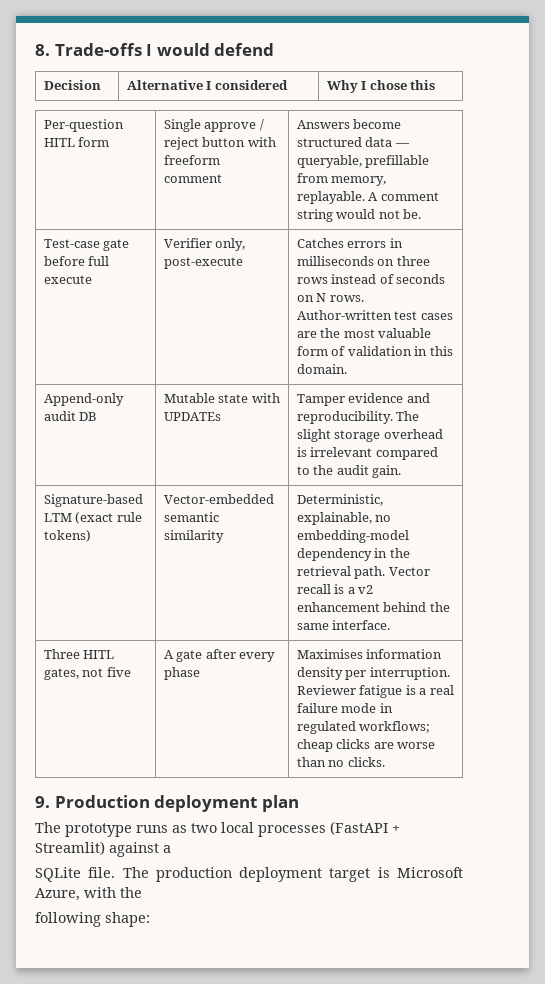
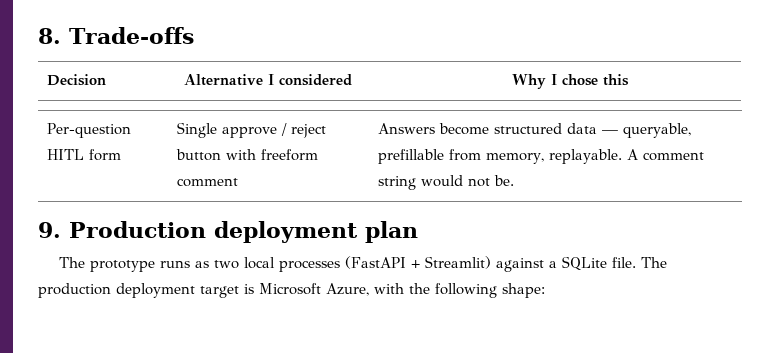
[146,43,275,56] I would defend -> (194, 35) none
[43,239,130,251] [43,256,110,266] [43,275,92,284] [163,238,246,251] [163,257,243,269] [296,238,403,248] [296,256,430,266] [296,274,446,284] [296,293,364,302] [296,310,453,320] [296,328,432,338] [296,346,453,356] [296,364,347,374] [43,393,124,406] [43,411,98,421] [163,393,280,403] [163,412,221,421] [296,393,430,406] [296,411,420,424] [296,429,443,442] [296,447,438,460] [296,465,402,478] [43,494,143,507] [43,512,142,524] [43,530,91,542] [163,494,274,504] [163,512,219,522] [163,530,224,543] [296,494,383,506] [296,512,392,525] [296,530,409,543] [296,548,410,561] [296,566,430,579] [296,584,374,594] [296,602,450,612] [296,620,391,630] [43,649,115,659] [43,667,131,680] [163,649,276,662] [163,667,200,680] [296,649,443,659] [296,667,450,680] [296,685,454,698] [296,703,393,713] [296,721,431,734] [296,739,436,752] [296,757,385,767] // Test-case gate before full execute | Verifier only, post-execute | Catches errors in milliseconds on three rows instead of seconds on N rows. Author-written test cases are the most valuable form of validation in this domain. // Append-only audit DB | Mutable state with UPDATEs | Tamper evidence and reproducibility. The slight storage overhead is irrelevant compared to the audit gain. // Signature-based LTM (exact rule tokens) | Vector-embedded semantic similarity | Deterministic, explainable, no embedding-model dependency in the retrieval path. Vector recall is a v2 enhancement behind the same interface. // Three HITL gates, not five | A gate after every phase | Maximises information density per interruption. Reviewer fatigue is a real failure mode in regulated workflows; cheap clicks are worse than no clicks. -> (515, 180) none
(171, 849) // -> (557, 264) none
(142, 892) // -> (430, 288) none

